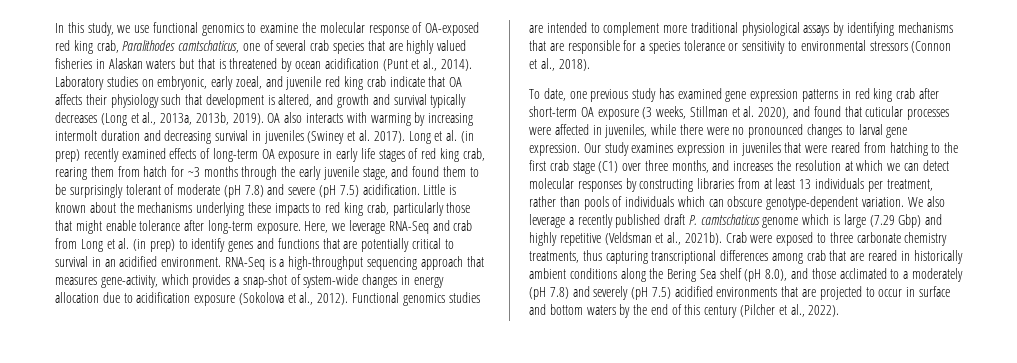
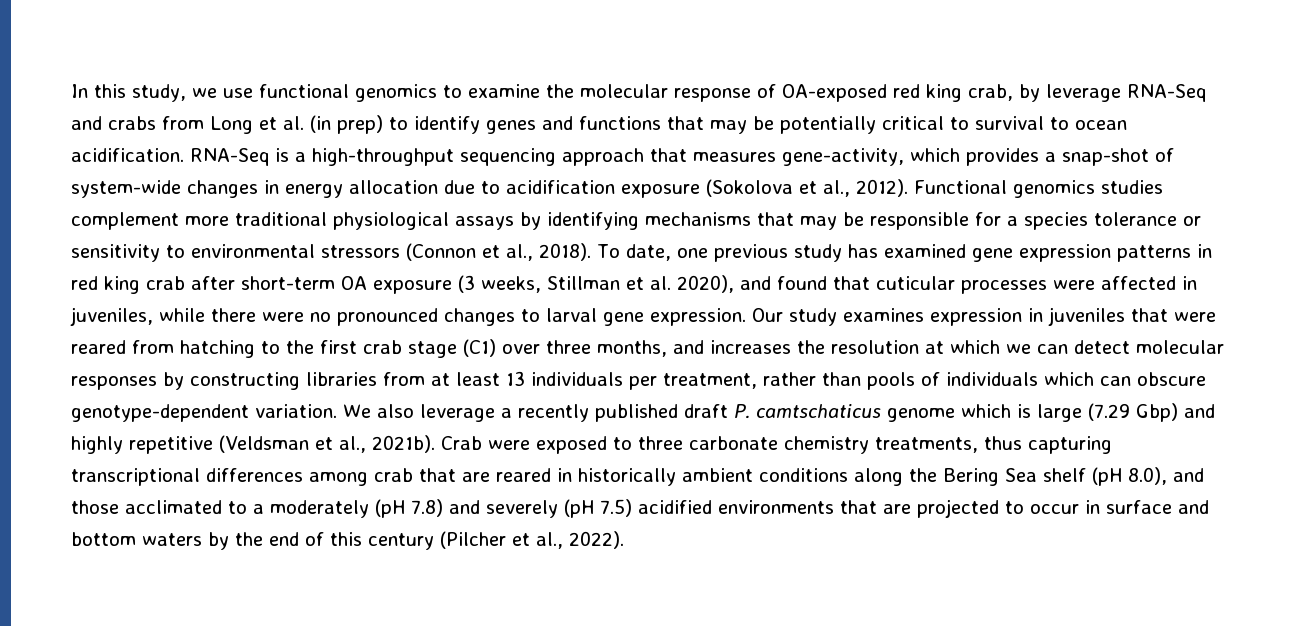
[122,40,467,54] [55,58,472,72] [55,76,463,90] [55,94,467,108] [55,112,474,126] [55,130,474,144] [55,148,485,162] [55,166,479,180] [55,184,457,198] [55,202,471,216] [55,220,346,234] Paralithodes camtschaticus, one of several crab species that are highly valued fisheries in Alaskan waters but that is threatened by ocean acidification (Punt et al., 2014). Laboratory studies on embryonic, early zoeal, and juvenile red king crab indicate that OA affects their physiology such that development is altered, and growth and survival typically decreases (Long et al., 2013a, 2013b, 2019). OA also interacts with warming by increasing intermolt duration and decreasing survival in juveniles (Swiney et al. 2017). Long et al. (in prep) recently examined effects of long-term OA exposure in early life stages of red king crab, rearing them from hatch for ~3 months through the early juvenile stage, and found them to be surprisingly tolerant of moderate (pH 7.8) and severe (pH 7.5) acidification. Little is known about the mechanisms underlying these impacts to red king crab, particularly those that might enable tolerance after long-term exposure. Here, we -> [1019,84,1040,102] by
[453,220,473,231] crab -> [108,116,156,130] crabs
[343,241,358,249] are -> [710,116,774,134] may be
[91,256,222,267] in an acidified environment. -> [1050,117,1127,130] [71,148,184,162] to ocean acidification.
[529,22,600,33] are intended to -> (1163, 187) none
[549,43,564,51] are -> [800,212,864,230] may be
(590, 65) // -> (591, 252) none

